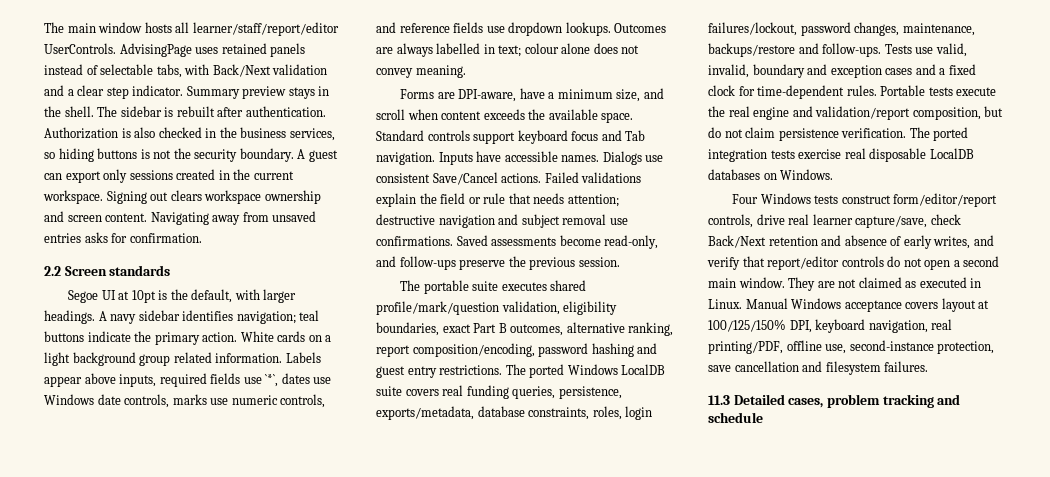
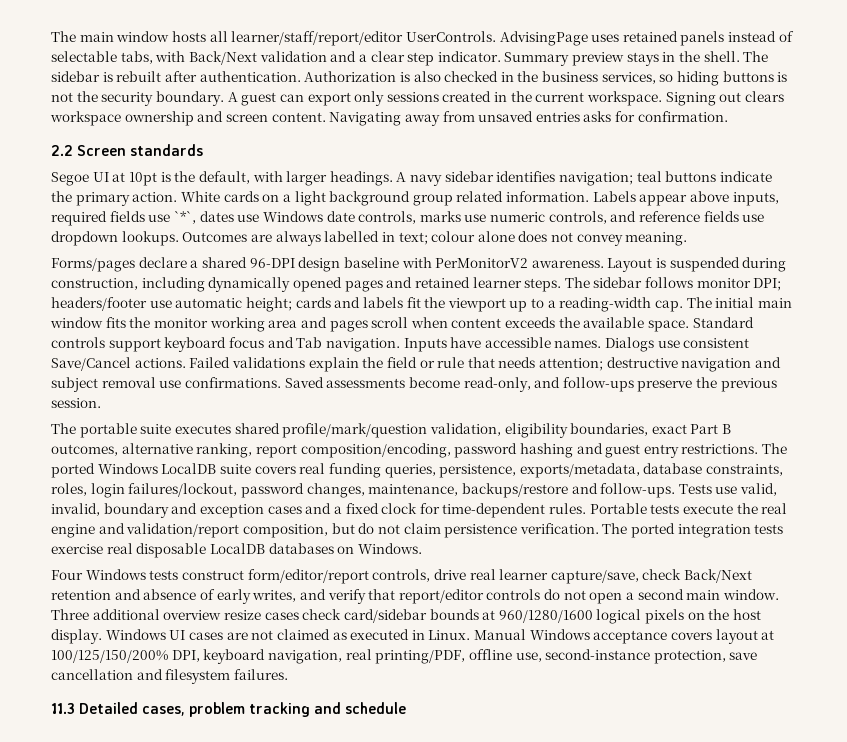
[400,88,664,102] Forms are DPI-aware, have a minimum size, and -> [51,257,787,272] [51,277,782,292] [51,297,792,312] [50,317,368,332] Forms/pages declare a shared 96-DPI design baseline with PerMonitorV2 awareness. Layout is suspended during construction, including dynamically opened pages and retained learner steps. The sidebar follows monitor DPI; headers/footer use automatic height; cards and labels fit the viewport up to a reading-width cap. The initial main window fits the monitor working area and pages
[788,277,816,291] They -> [51,609,762,624] [51,629,223,644] Three additional overview resize cases check card/sidebar bounds at 960/1280/1600 logical pixels on the host display. Windows UI cases
[708,319,786,332] 100/125/150% -> [51,650,168,663] 100/125/150/200%

